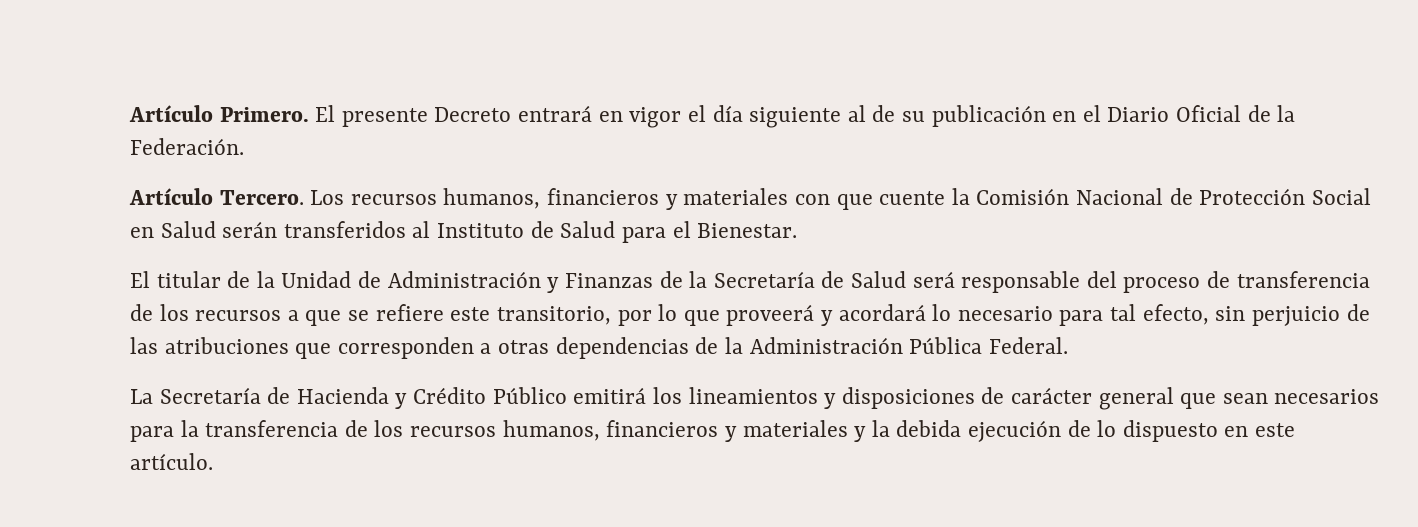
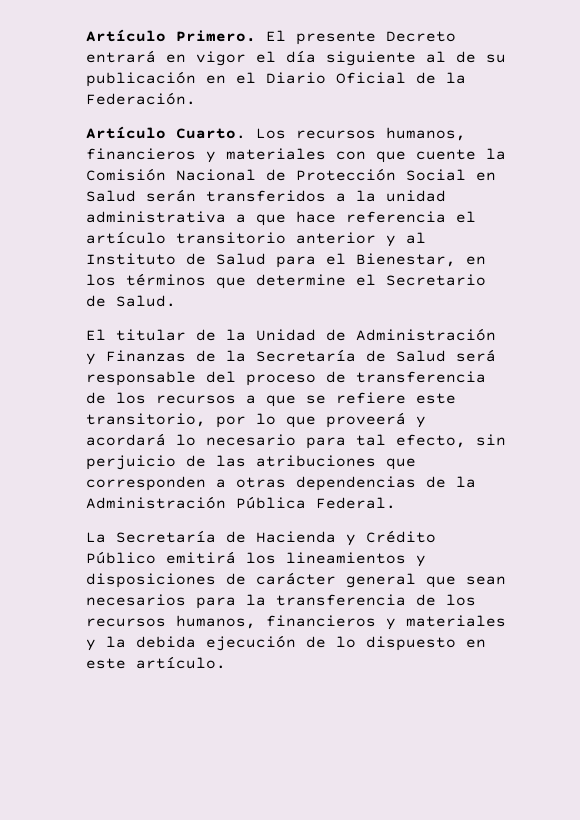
[219,190,304,205] Tercero. -> [176,128,246,139] Cuarto.
(406, 229) none -> [336,190,446,202] [86,211,476,226] [86,231,396,247] a la unidad administrativa a que hace referencia el artículo transitorio anterior y
[697,223,798,238] Bienestar. -> [356,253,486,267] [86,273,486,289] [86,295,176,307] Bienestar, en los términos que determine el Secretario de Salud.

